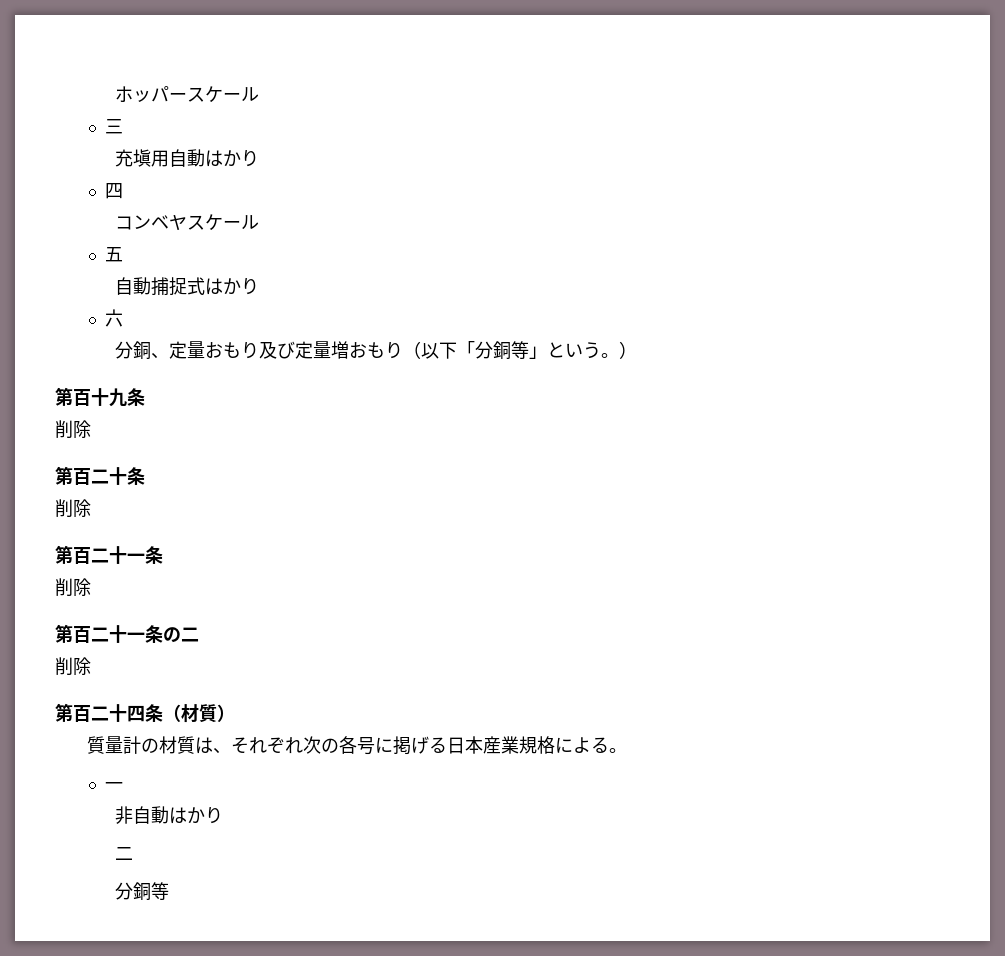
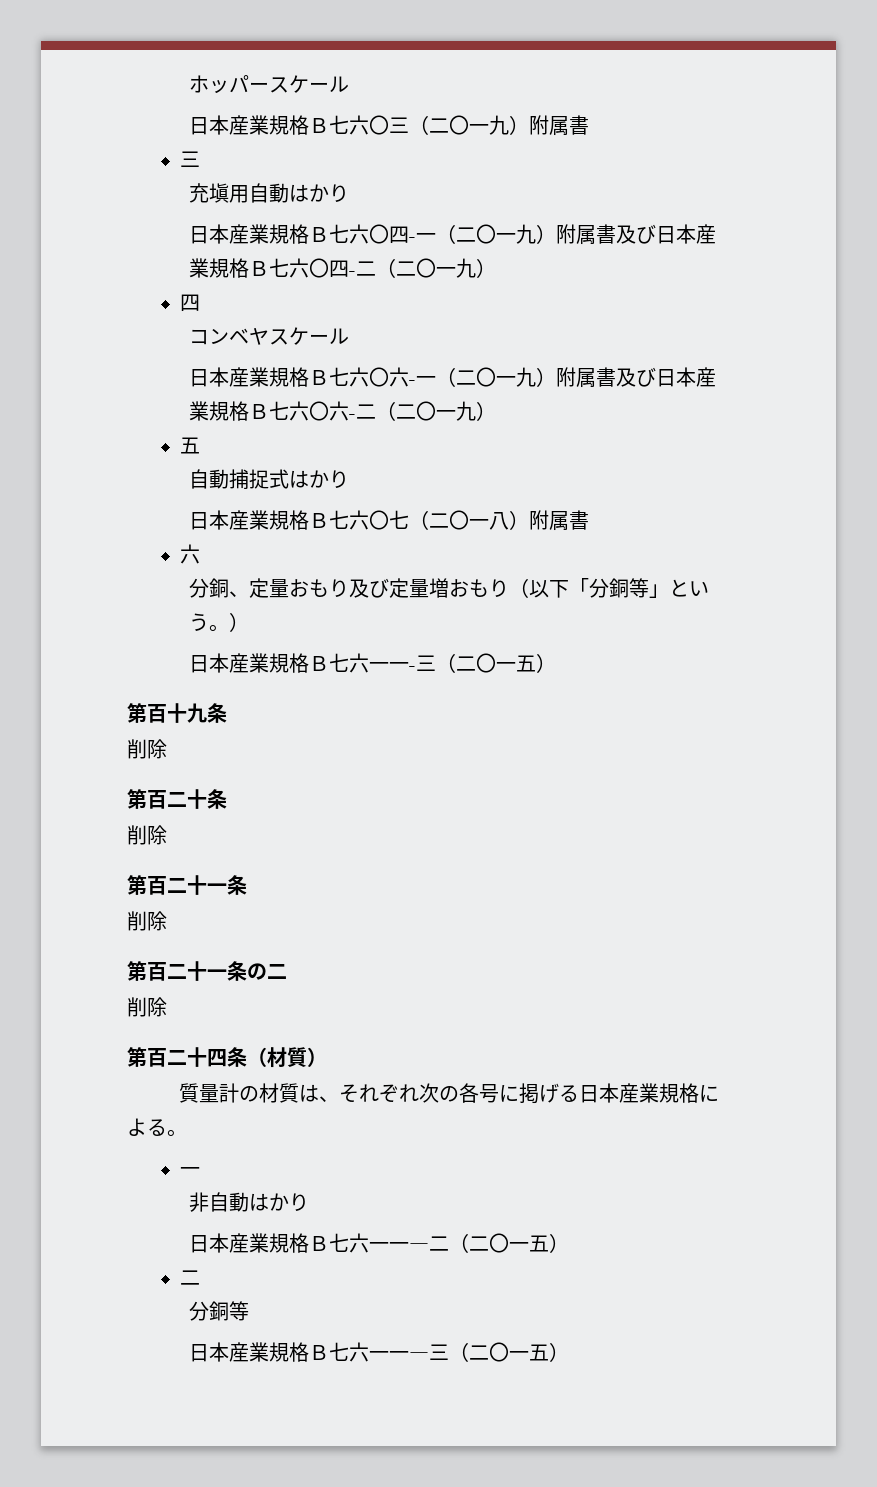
(260, 94) none -> [189,115,590,136] // 日本産業規格Ｂ七六〇三（二〇一九）附属書
(260, 158) none -> [189,224,717,245] [189,258,497,278] // 日本産業規格Ｂ七六〇四-一（二〇一九）附属書及び日本産業規格Ｂ七六〇四-二（二〇一九）
(260, 222) none -> [189,367,717,388] [189,401,497,421] // 日本産業規格Ｂ七六〇六-一（二〇一九）附属書及び日本産業規格Ｂ七六〇六-二（二〇一九）
(260, 286) none -> [189,510,590,531] // 日本産業規格Ｂ七六〇七（二〇一八）附属書
(638, 350) none -> [189,653,557,673] // 日本産業規格Ｂ七六一一-三（二〇一五）
[115,847,134,860] [115,882,170,901] 二 // 分銅等 -> [189,1233,570,1253] [180,1270,201,1285] [189,1301,250,1321] [189,1342,570,1362] 日本産業規格Ｂ七六一一―二（二〇一五） // 二 // 分銅等 // 日本産業規格Ｂ七六一一―三（二〇一五）

